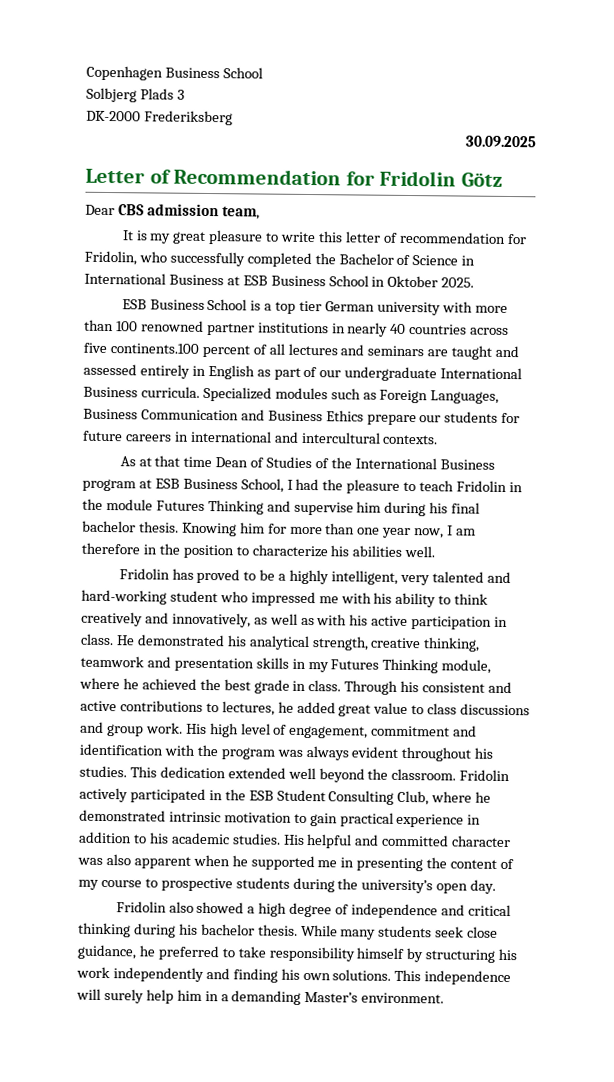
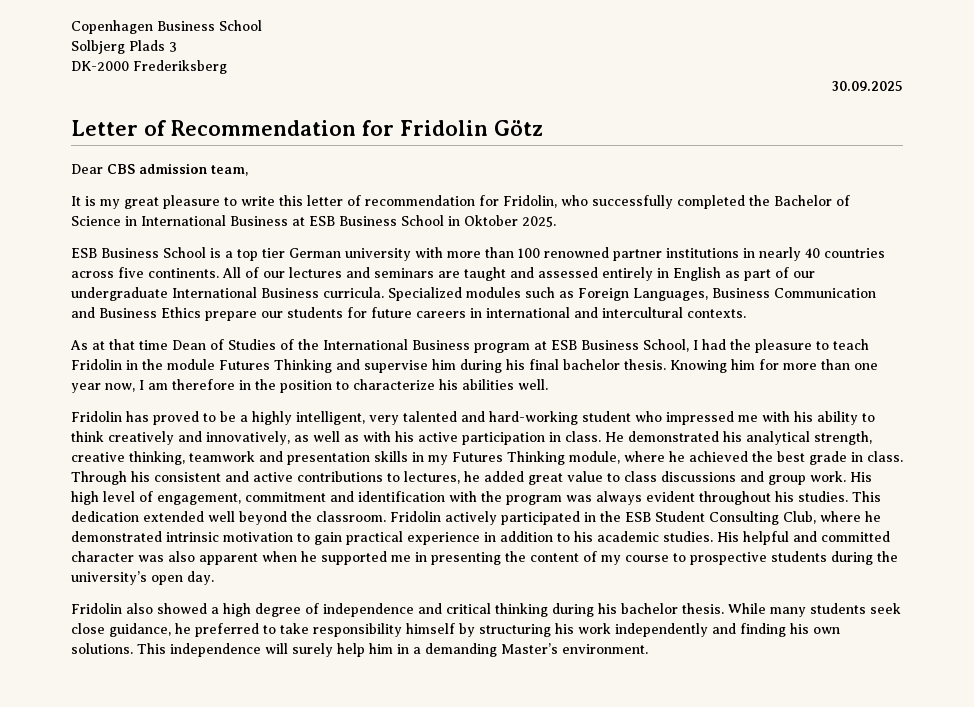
[109,343,285,358] continents.100 percent of all -> [148,267,285,278] continents. All of our

